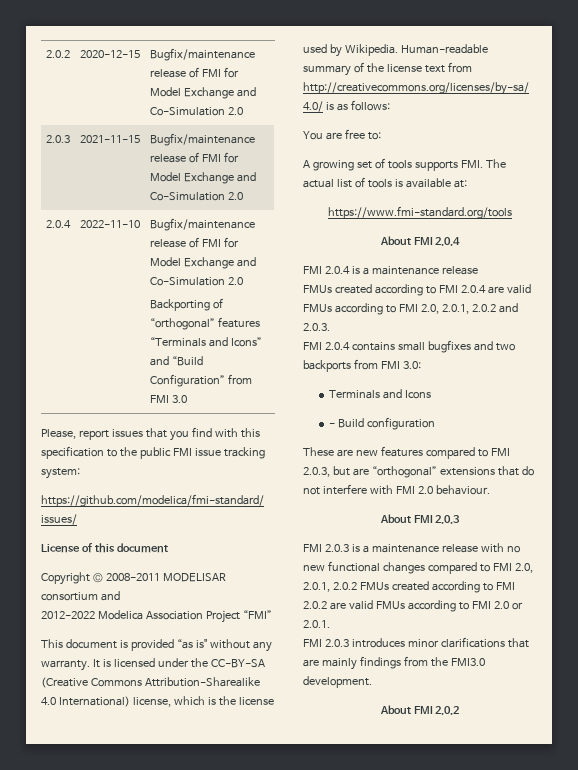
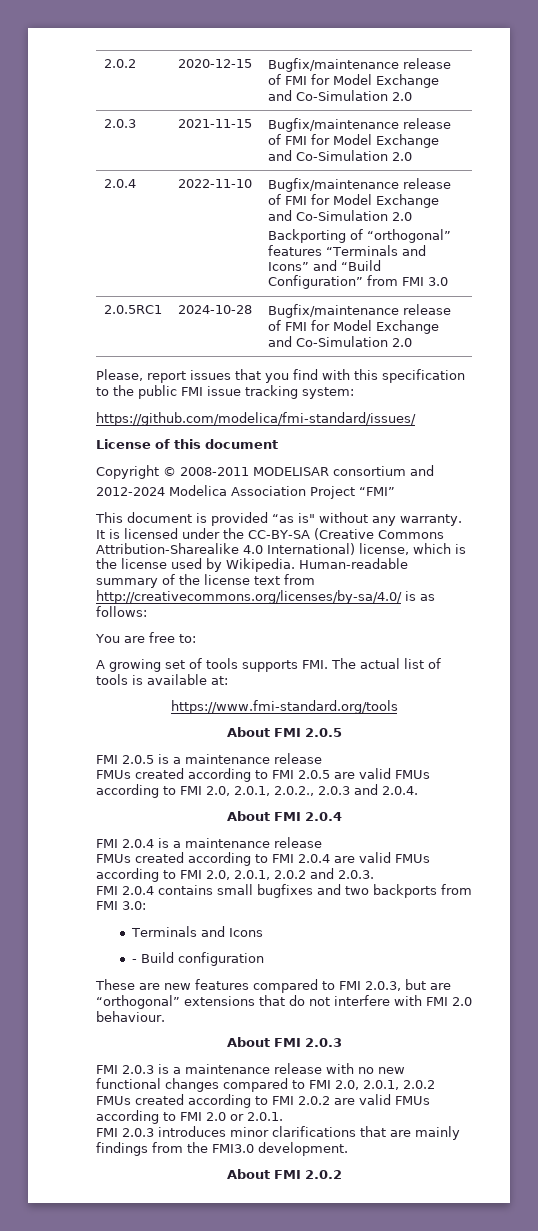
(187, 399) none -> [103,305,162,314] [177,305,252,314] [267,304,451,318] [267,320,439,334] [267,336,412,347] // 2.0.5RC1 | 2024-10-28 | Bugfix/maintenance release of FMI for Model Exchange and Co-Simulation 2.0
[41,611,95,619] 2012-2022 -> [96,487,165,496] 2012-2024
(512, 212) none -> [226,727,342,737] [96,753,322,764] [96,768,430,782] [96,784,418,798] // About FMI 2.0.5 // FMI 2.0.5 is a maintenance release // FMUs created according to FMI 2.0.5 are valid FMUs according to FMI 2.0, 2.0.1, 2.0.2., 2.0.3 and 2.0.4.

